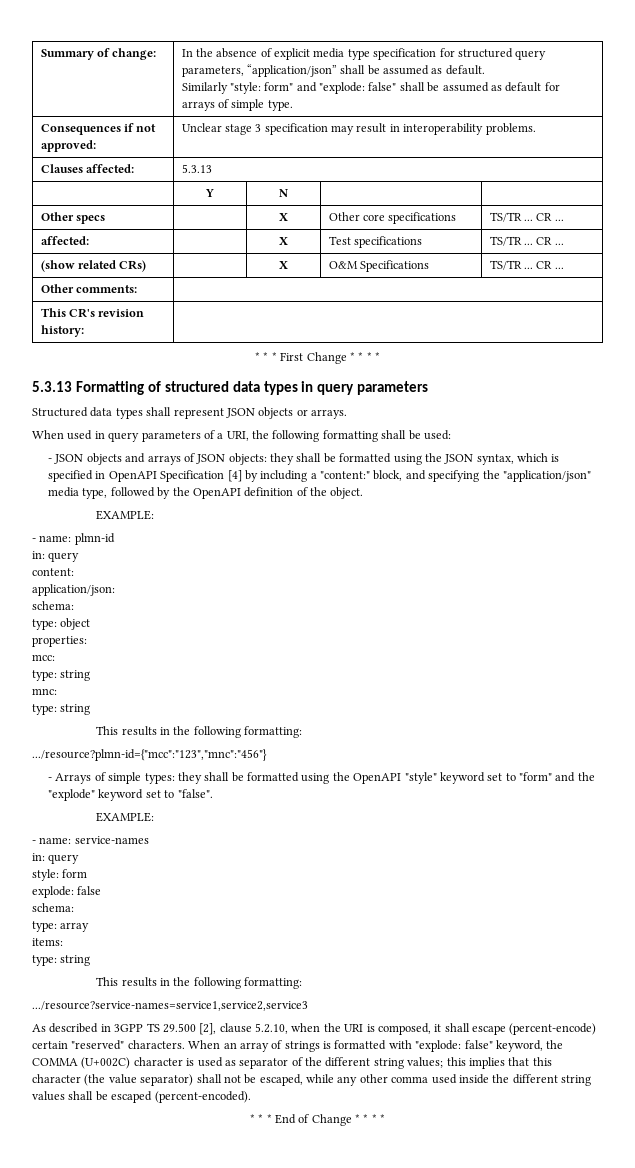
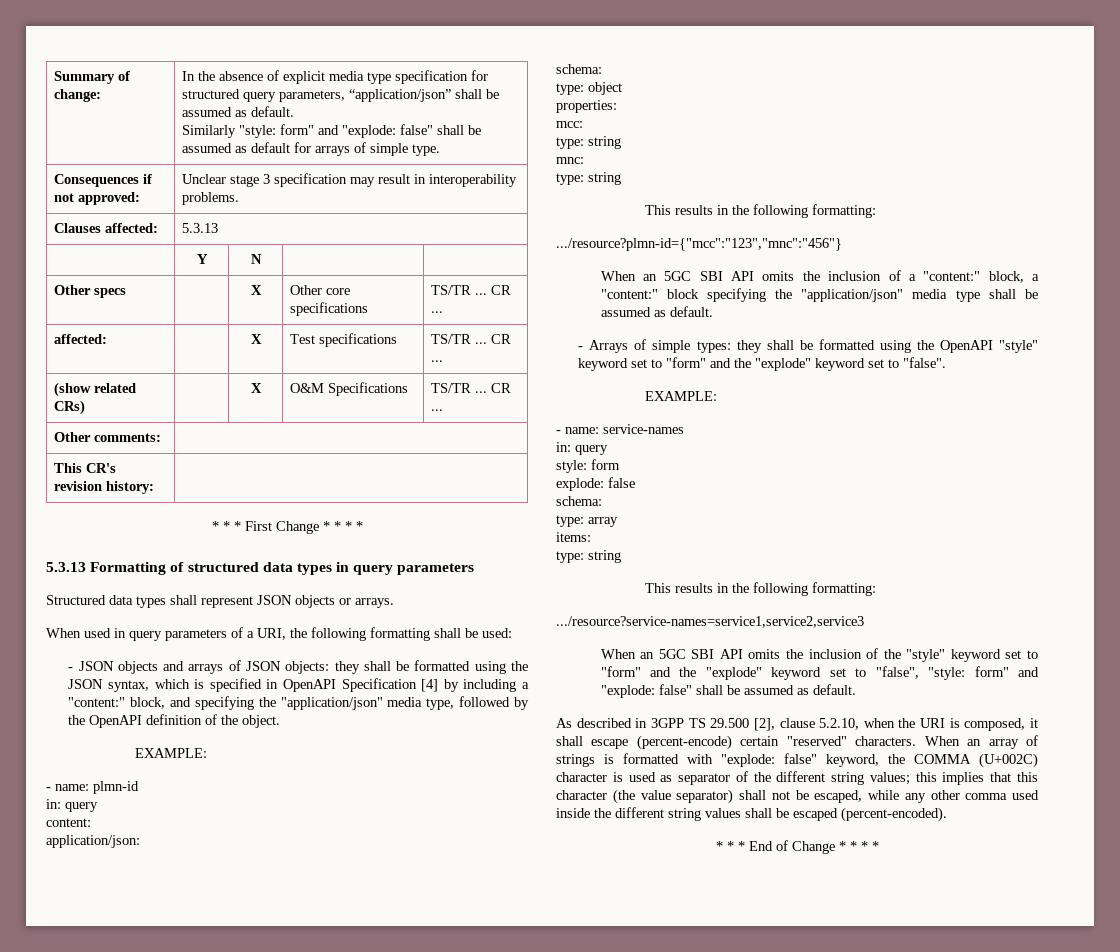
(267, 755) none -> [600,270,1039,283] [600,288,1038,302] [600,306,713,317] // When an 5GC SBI API omits the inclusion of a "content:" block, a "content:" block specifying the "application/json" media type shall be assumed as default.
(308, 1006) none -> [600,648,1038,662] [600,666,1039,680] [600,684,856,698] // When an 5GC SBI API omits the inclusion of the "style" keyword set to "form" and the "explode" keyword set to "false", "style: form" and "explode: false" shall be assumed as default.

